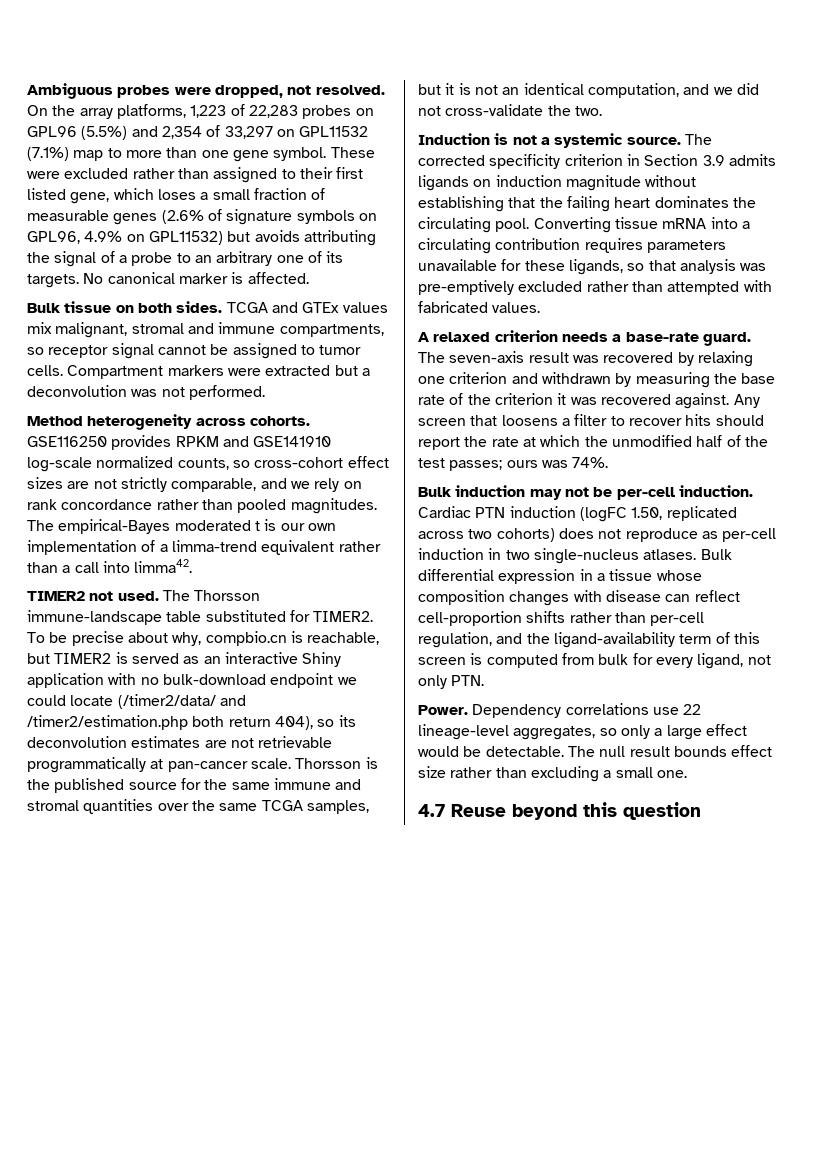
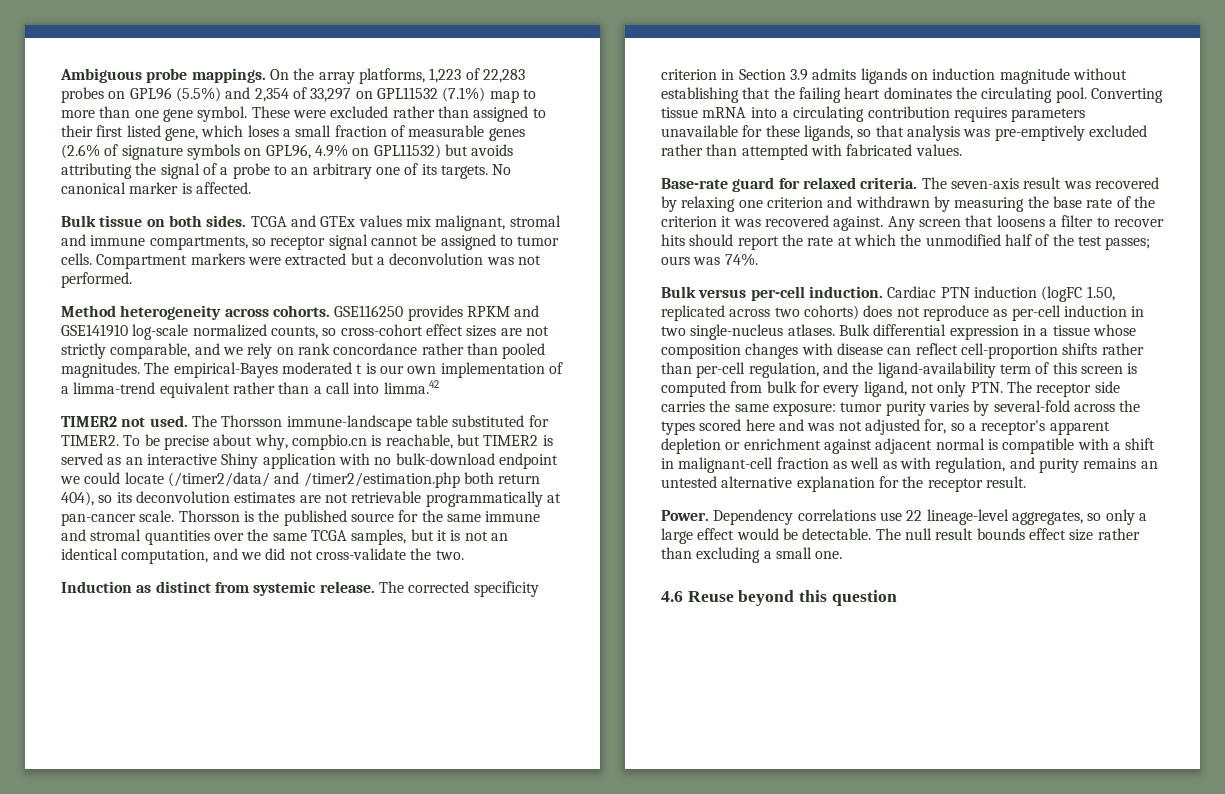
[117,85,385,98] probes were dropped, not resolved. -> [146,68,266,83] probe mappings.
[134,559,193,573] limma42. -> [383,380,439,394] limma.42
[494,133,681,148] is not a systemic source. -> [136,581,375,596] as distinct from systemic release.
[418,330,751,346] A relaxed criterion needs a base-rate guard. -> [661,177,918,192] Base-rate guard for relaxed criteria.
[455,485,613,500] induction may not be -> [698,289,747,298] versus
(485, 680) none -> [1006,381,1120,397] [661,400,1141,416] [661,419,1110,435] [661,438,1156,454] [661,457,1158,473] [661,476,1026,492] The receptor side carries the same exposure: tumor purity varies by several-fold across the types scored here and was not adjusted for, so a receptor's apparent depletion or enrichment against adjacent normal is compatible with a shift in malignant-cell fraction as well as with regulation, and purity remains an untested alternative explanation for the receptor result.
[418,804,445,817] 4.7 -> [661,591,683,602] 4.6

